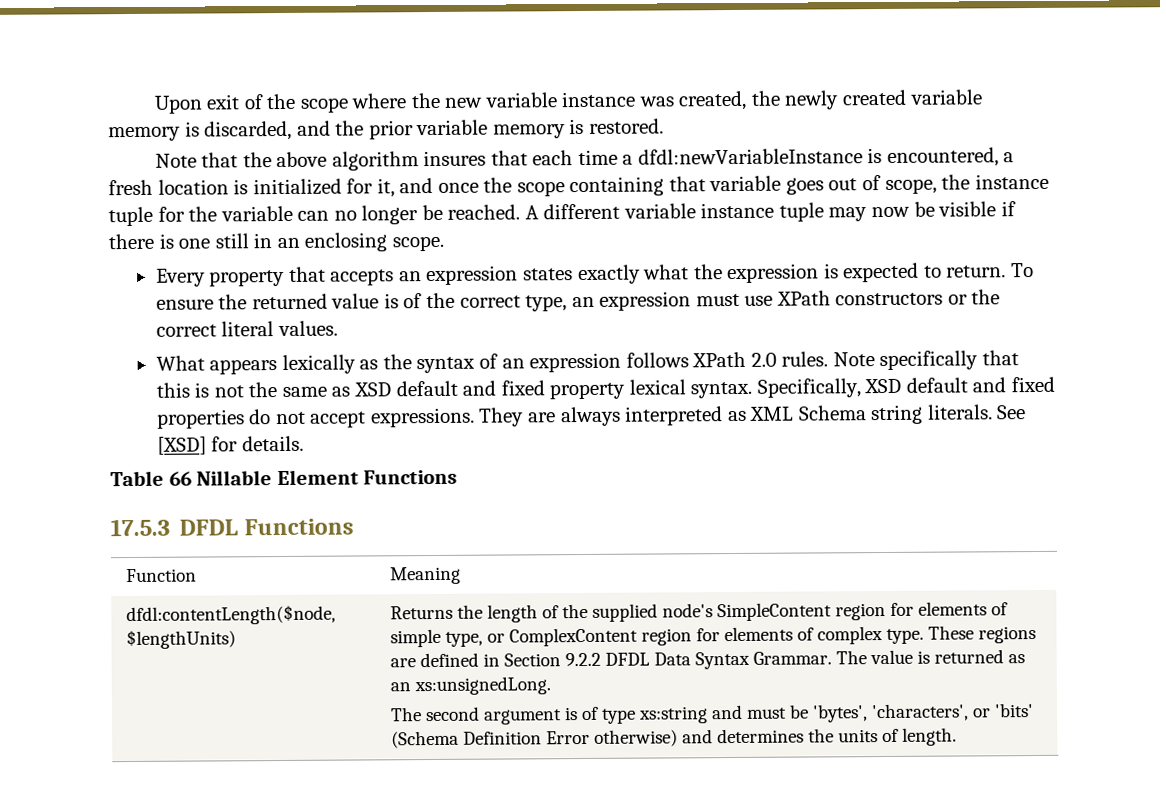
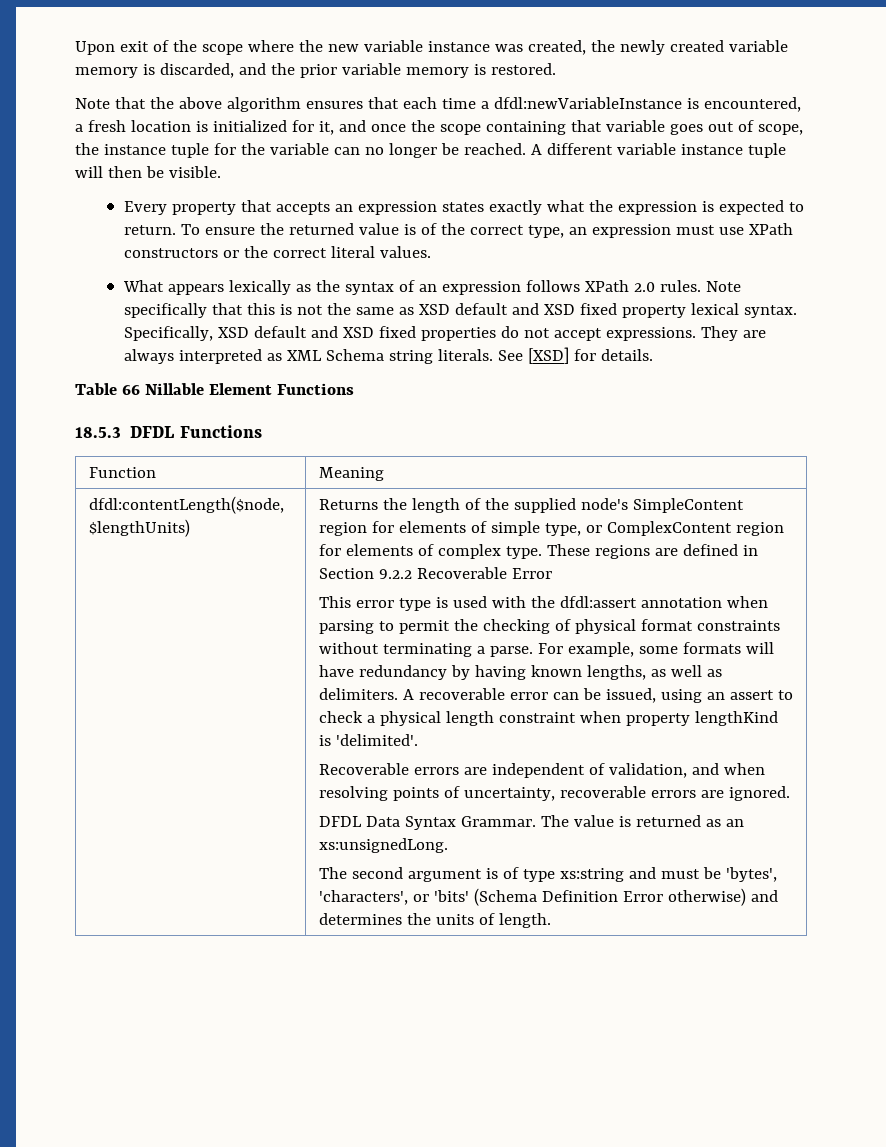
[423,150,487,167] insures -> [305,101,363,109] ensures
[828,201,1016,222] [108,232,444,252] may now be visible if there is one still in an enclosing scope. -> [75,166,221,178] will then be visible.
(497, 388) none -> [543,304,575,315] XSD
(1007, 385) none -> [342,327,374,338] XSD
[110,518,170,537] 17.5.3 -> [75,427,121,438] 18.5.3
(601, 659) none -> [416,567,552,579] [318,596,768,611] [318,619,780,634] [318,642,774,657] [318,665,722,680] [318,688,793,703] [318,711,778,726] [318,734,418,746] [318,763,765,778] [318,786,790,801] Recoverable Error // This error type is used with the dfdl:assert annotation when parsing to permit the checking of physical format constraints without terminating a parse. For example, some formats will have redundancy by having known lengths, as well as delimiters. A recoverable error can be issued, using an assert to check a physical length constraint when property lengthKind is 'delimited'. // Recoverable errors are independent of validation, and when resolving points of uncertainty, recoverable errors are ignored. //

